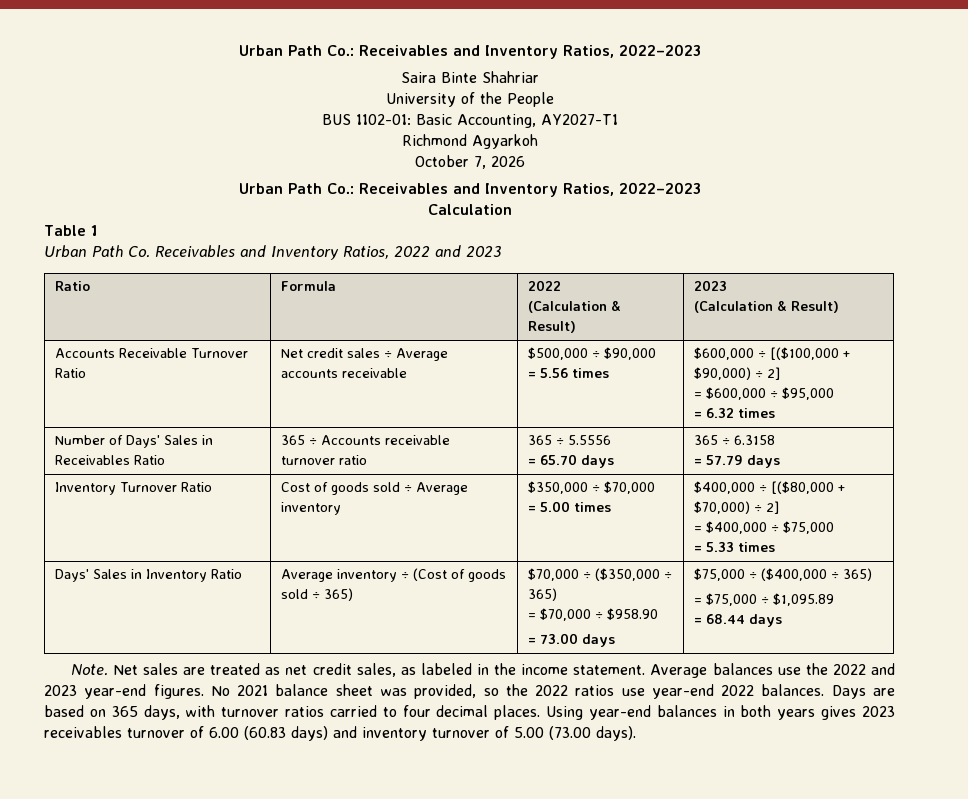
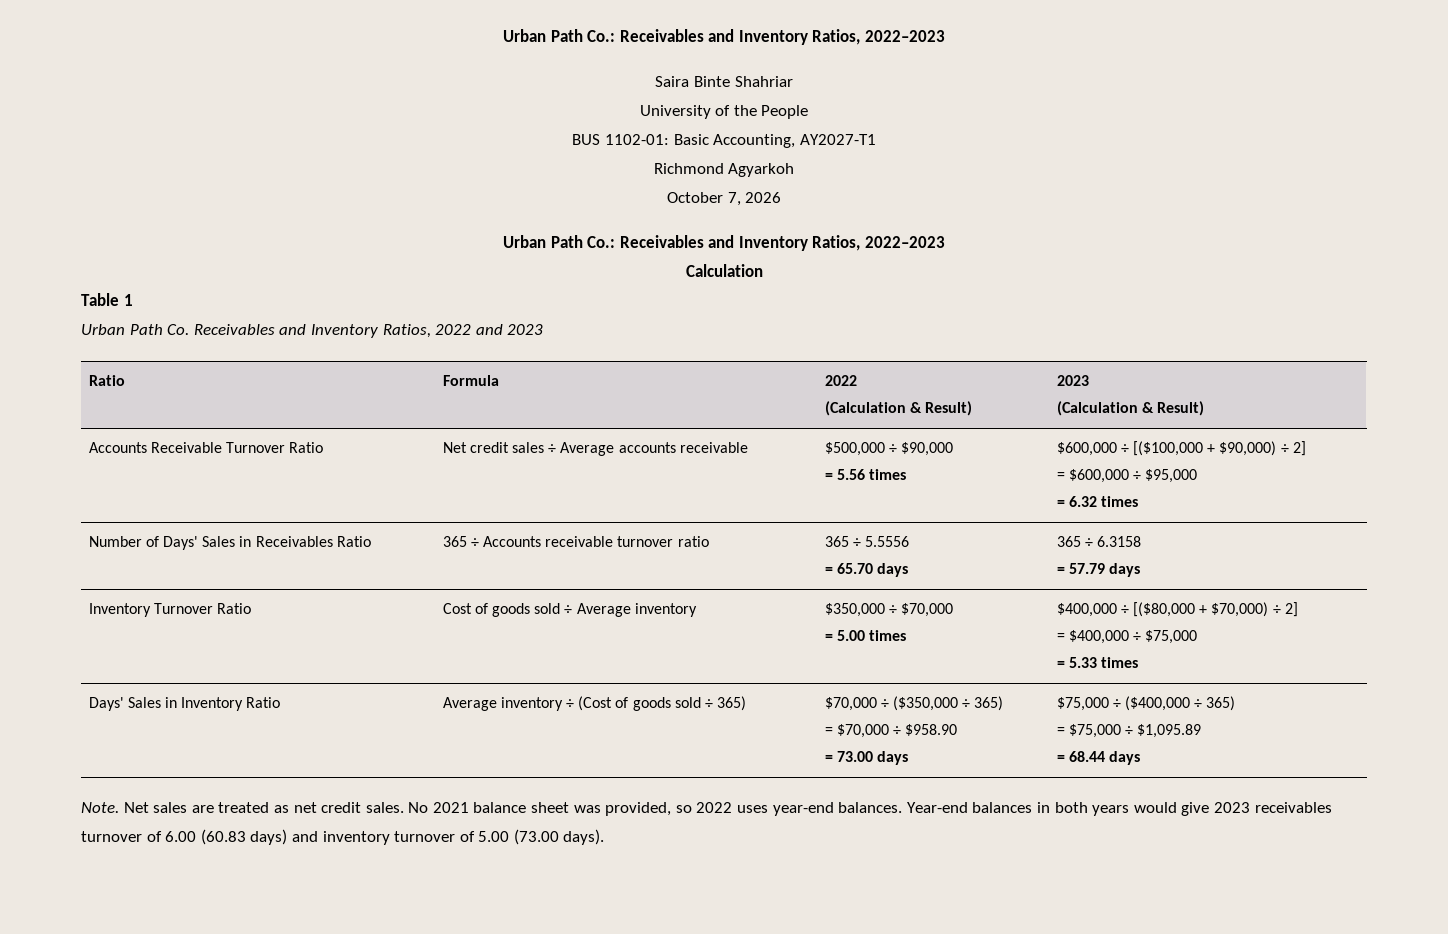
[356,663,896,678] [44,684,204,699] sales, as labeled in the income statement. Average balances use the 2022 and 2023 year-end figures. -> [365,802,404,813] sales.
[505,684,896,699] [44,705,651,720] the 2022 ratios use year-end 2022 balances. Days are based on 365 days, with turnover ratios carried to four decimal places. Using year-end -> [696,802,968,816] 2022 uses year-end balances. Year-end
[821,706,857,720] gives -> [1133,802,1210,816] would give

